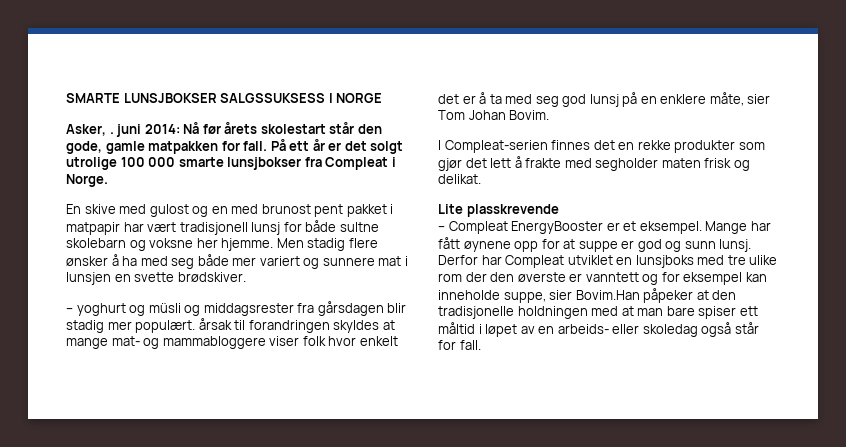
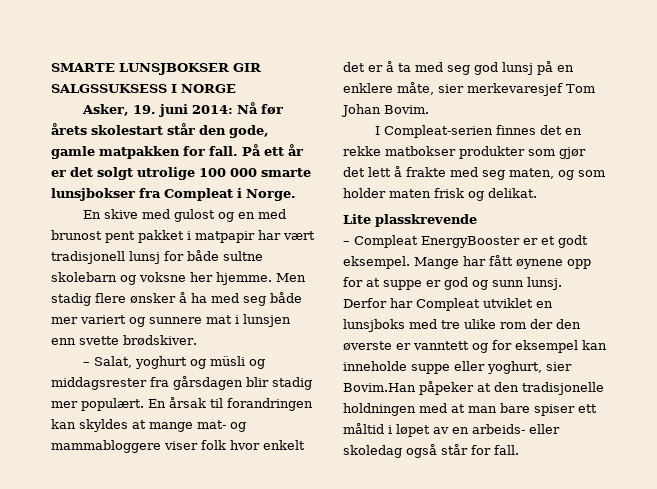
(217, 98) none -> [233,63,261,72] GIR
[109,132,114,134] . -> [132,105,156,114] 19.
[114,274,131,282] en -> [51,338,76,345] enn
(73, 310) none -> [93,356,132,368] Salat,
(196, 326) none -> [148,399,166,408] En
(330, 326) none -> [51,419,76,429] kan
(771, 99) none -> [467,83,563,96] merkevaresjef
(671, 145) none -> [385,146,456,156] matbokser
[595,158,659,171] segholder -> [482,168,605,180] [343,188,386,198] seg maten, og som holder
(637, 226) none -> [558,235,588,248] godt
[503,292,546,303] suppe, -> [411,361,542,374] suppe eller yoghurt,

